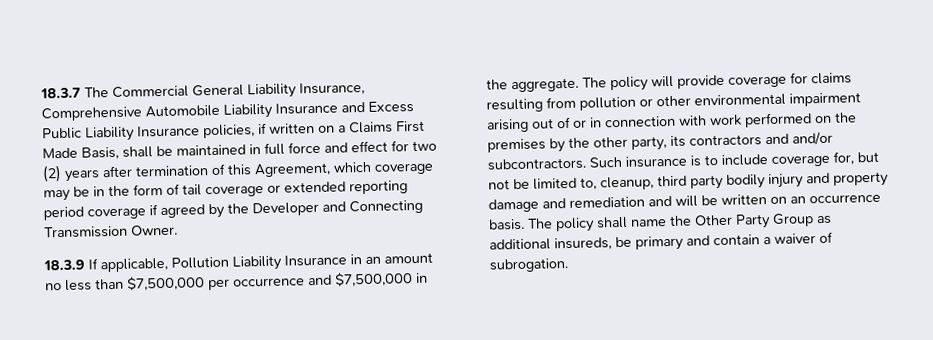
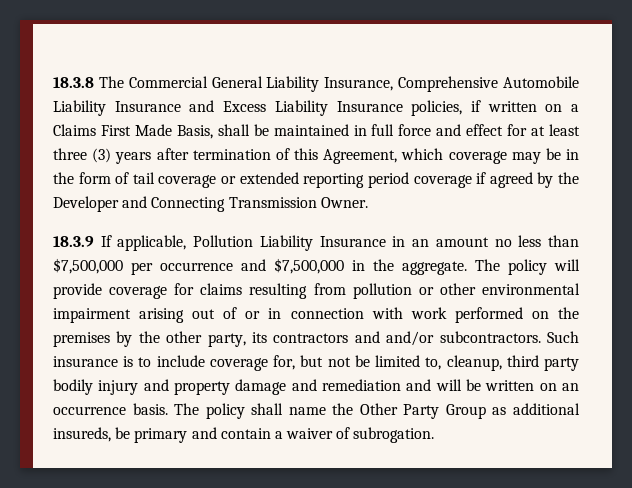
[40,87,81,99] 18.3.7 -> [53,77,94,88] 18.3.8
[42,127,82,140] Public -> (267, 106) none
[412,140,437,152] [42,164,62,183] two (2) -> [531,124,581,136] [53,148,112,163] at least three (3)

